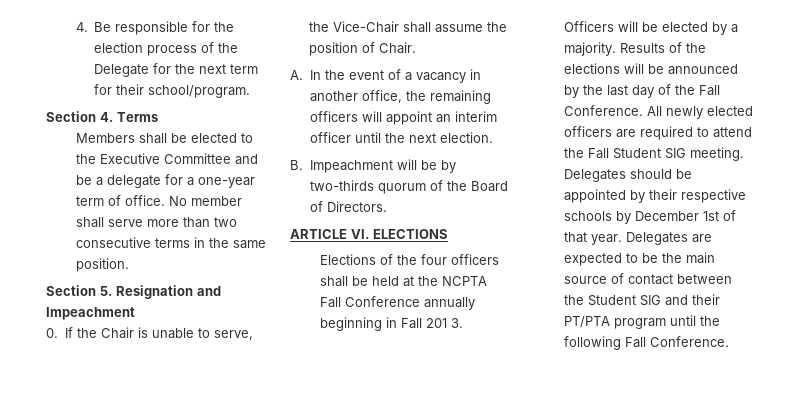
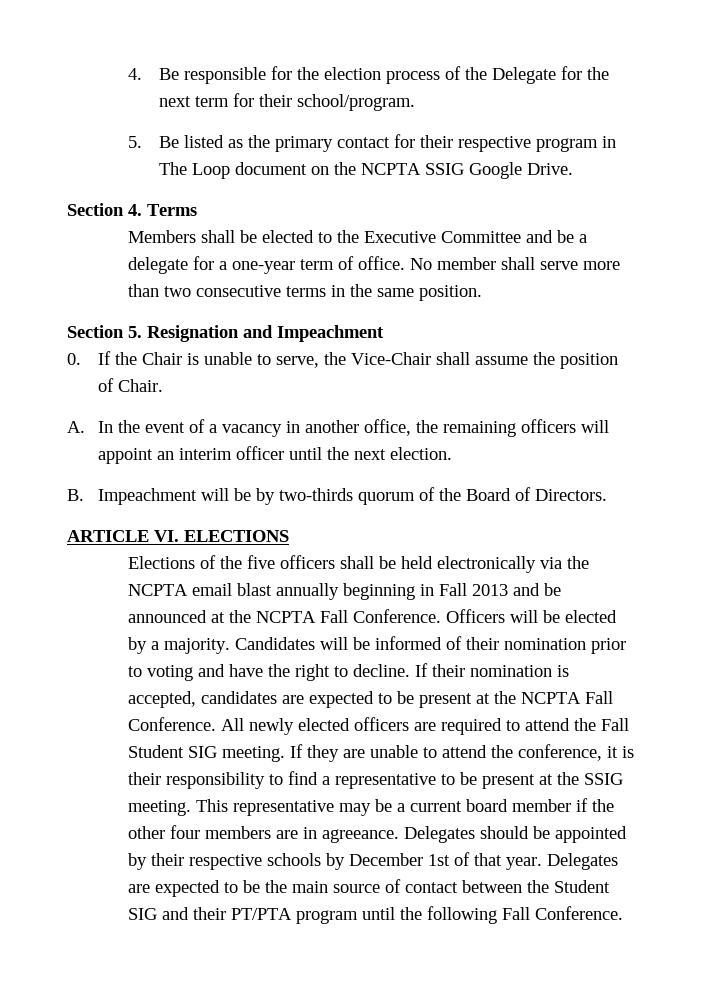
(251, 91) none -> [128,134,616,152] [158,162,573,179] // 5. Be listed as the primary contact for their respective program in The Loop document on the NCPTA SSIG Google Drive.
[420,254,447,265] four -> [247,555,276,569] five
[402,276,487,287] [319,296,475,310] [319,317,463,331] at the NCPTA Fall Conference annually beginning in Fall 201 3. -> [437,556,590,573] [128,583,562,600] [128,609,442,623] electronically via the NCPTA email blast annually beginning in Fall 2013 and be announced at the NCPTA Fall Conference.
[619,42,706,53] [563,63,738,75] [563,84,695,98] Results of the elections will be announced by the last day of the -> [235,636,627,654] [128,663,570,681] [128,691,582,708] Candidates will be informed of their nomination prior to voting and have the right to decline. If their nomination is accepted, candidates are expected to be present at the NCPTA
(744, 154) none -> [290,744,635,762] [128,771,624,789] [128,798,615,816] [128,825,400,843] If they are unable to attend the conference, it is their responsibility to find a representative to be present at the SSIG meeting. This representative may be a current board member if the other four members are in agreeance.

